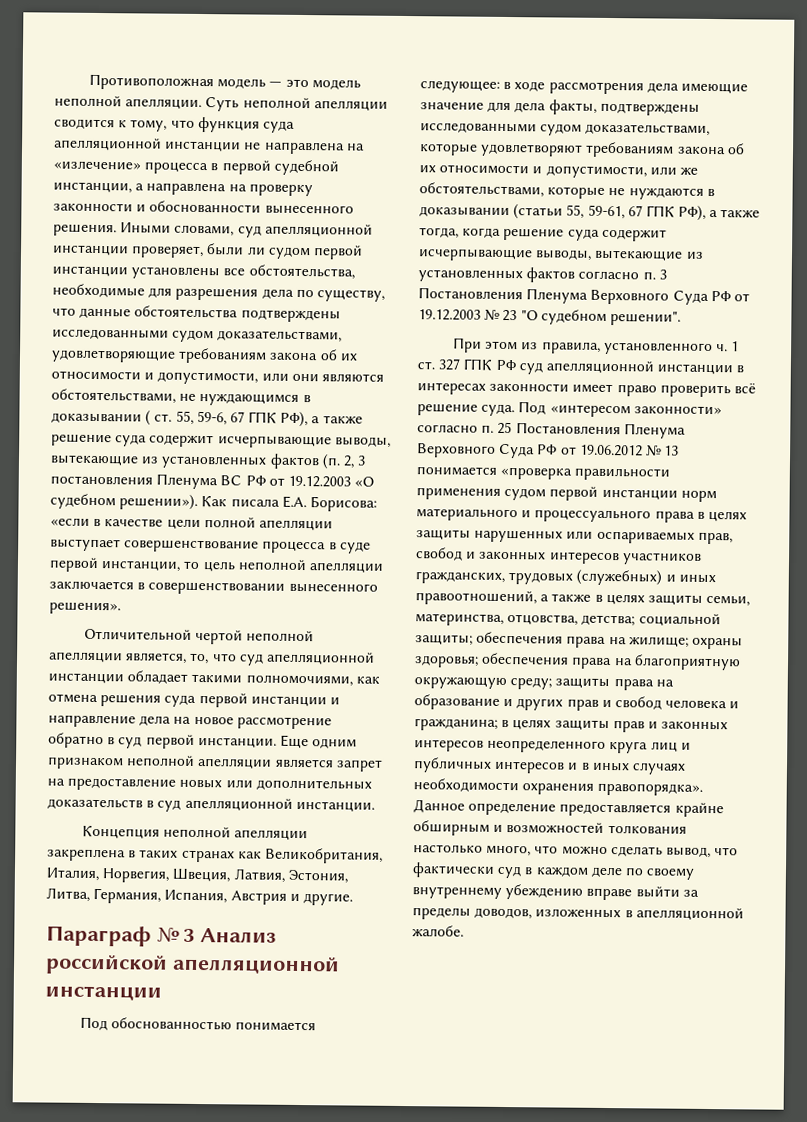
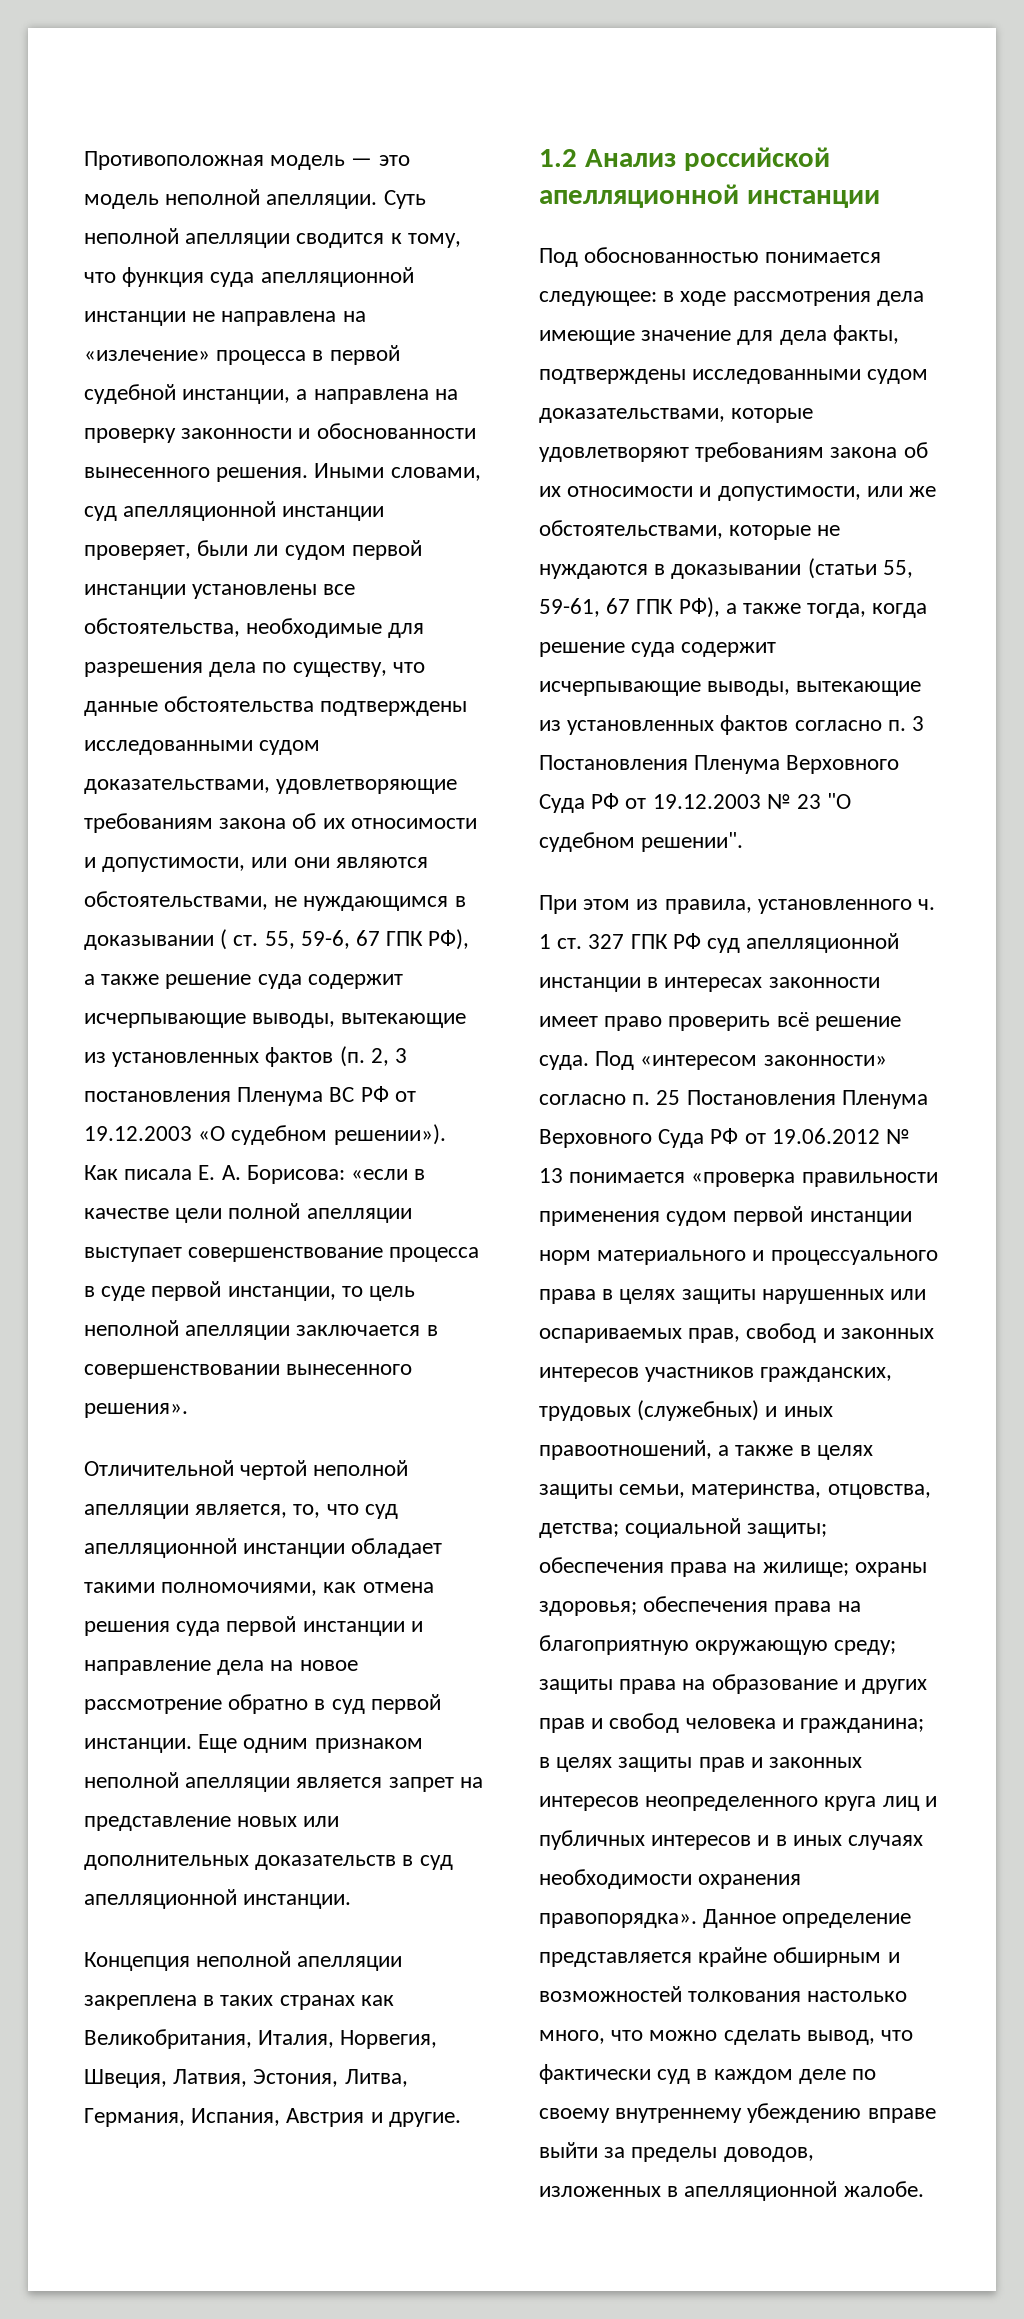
[281,495,307,509] Е.А. -> [198,1165,241,1180] Е. А.
[67,777,177,791] предоставление -> [84,1816,231,1831] представление
[46,925,195,947] Параграф № 3 -> [539,149,577,167] 1.2
[559,803,672,817] предоставляется -> [539,1952,692,1967] представляется

